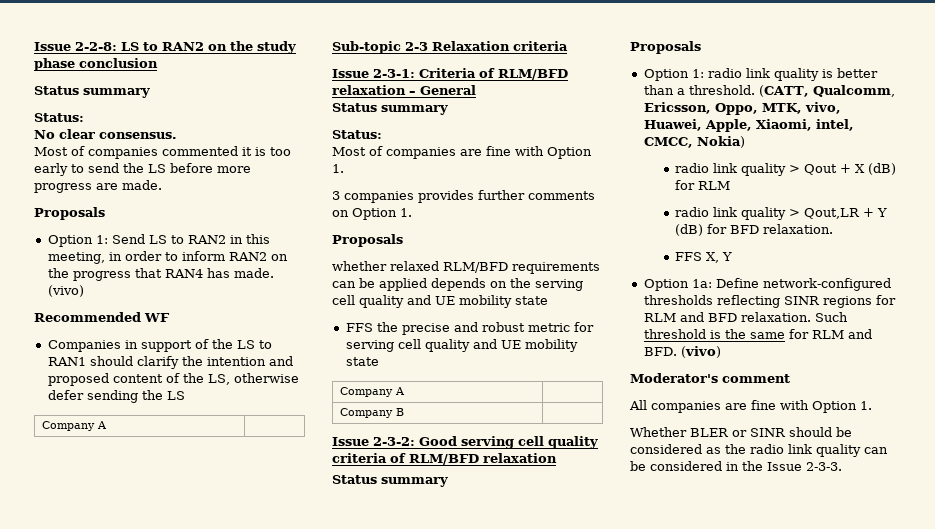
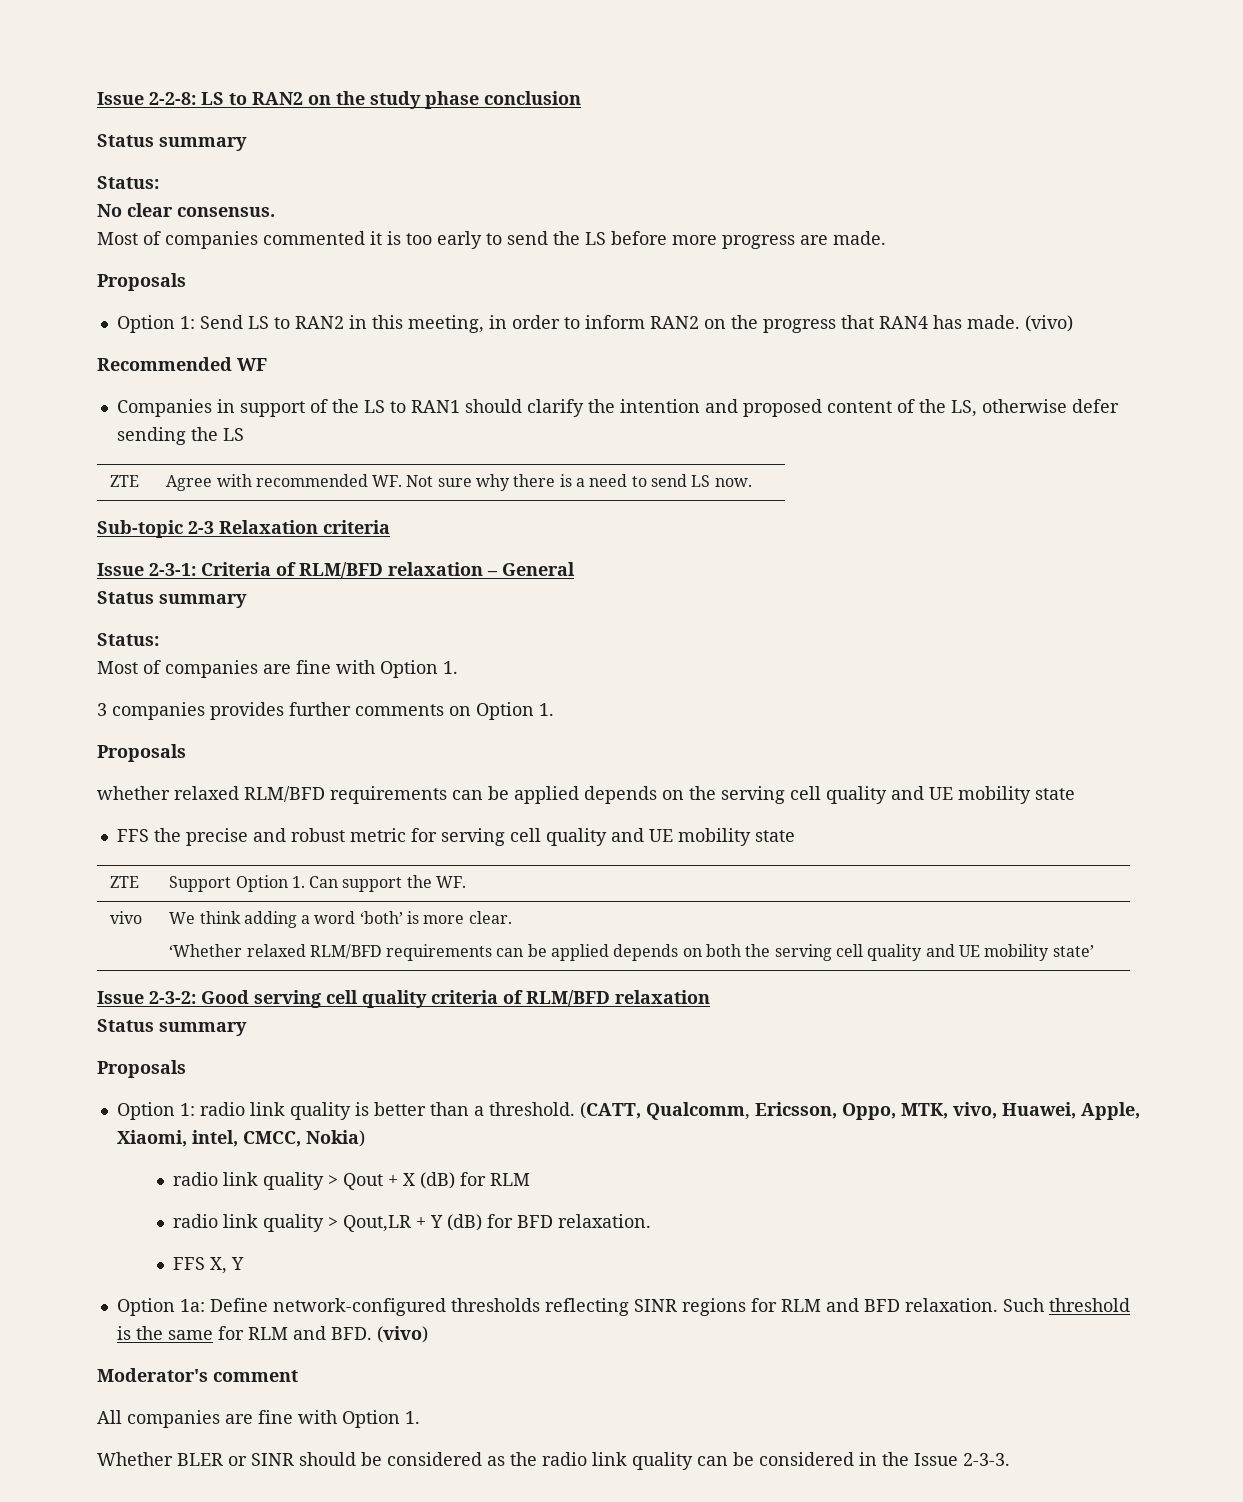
[42,421,108,431] Company A | -> [110,475,140,487] [166,474,752,491] ZTE | Agree with recommended WF. Not sure why there is a need to send LS now.
[340,387,406,397] [340,408,405,418] Company A | // Company B | -> [110,876,140,888] [169,875,467,892] [110,911,143,924] [169,911,512,928] [169,944,1094,961] ZTE | Support Option 1. Can support the WF. // vivo | We think adding a word ‘both’ is more clear. // ‘Whether relaxed RLM/BFD requirements can be applied depends on both the serving cell quality and UE mobility state’

